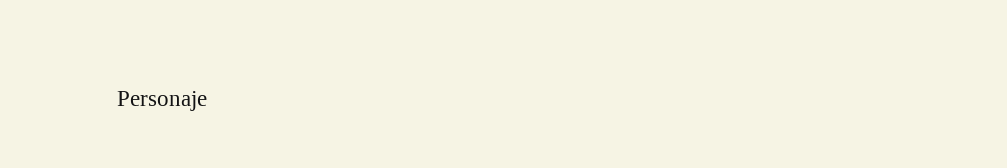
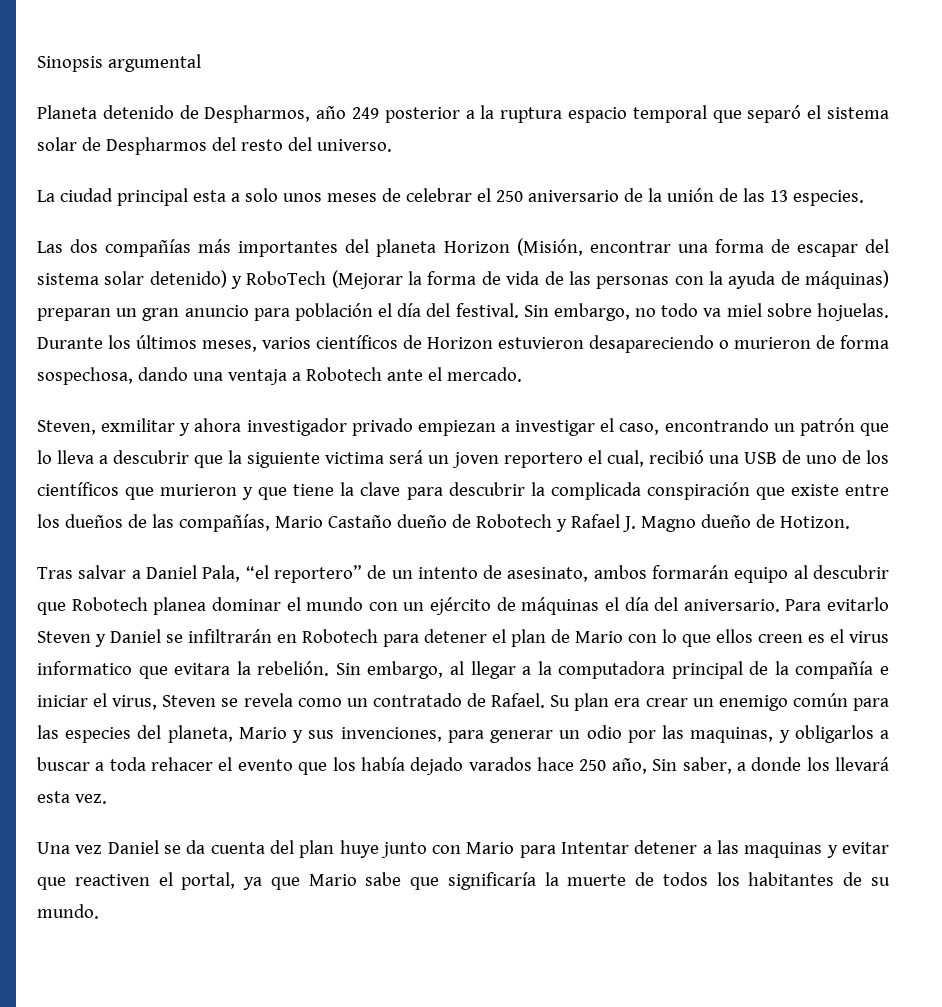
[117,91,207,111] Personaje -> [37,54,201,72] [37,105,889,123] [37,137,392,155] [37,188,864,206] [37,238,889,257] [37,270,890,289] [37,303,889,321] [37,335,889,353] [37,367,522,385] [37,418,889,436] [37,450,889,468] [37,482,890,500] [37,514,850,532] [37,565,889,583] [37,597,889,615] [37,629,889,647] [37,661,889,679] [37,693,889,711] [37,725,890,743] [37,757,889,775] [37,791,107,804] [37,840,889,858] [37,872,890,890] [37,904,99,919] Sinopsis argumental // Planeta detenido de Despharmos, año 249 posterior a la ruptura espacio temporal que separó el sistema solar de Despharmos del resto del universo. // La ciudad principal esta a solo unos meses de celebrar el 250 aniversario de la unión de las 13 especies. // Las dos compañías más importantes del planeta Horizon (Misión, encontrar una forma de escapar del sistema solar detenido) y RoboTech (Mejorar la forma de vida de las personas con la ayuda de máquinas) preparan un gran anuncio para población el día del festival. Sin embargo, no todo va miel sobre hojuelas. Durante los últimos meses, varios científicos de Horizon estuvieron desapareciendo o murieron de forma sospechosa, dando una ventaja a Robotech ante el mercado. // Steven, exmilitar y ahora investigador privado empiezan a investigar el caso, encontrando un patrón que lo lleva a descubrir que la siguiente victima será un joven reportero el cual, recibió una USB de uno de los científicos que murieron y que tiene la clave para descubrir la complicada conspiración que existe entre los dueños de las compañías, Mario Castaño dueño de Robotech y Rafael J. Magno dueño de Hotizon. // Tras salvar a Daniel Pala, “el reportero” de un intento de asesinato, ambos formarán equipo al descubrir que Robotech planea dominar el mundo con un ejército de máquinas el día del aniversario. Para evitarlo Steven y Daniel se infiltrarán en Robotech para detener el plan de Mario con lo que ellos creen es el virus informatico que evitara la rebelión. Sin embargo, al llegar a la computadora principal de la compañía e iniciar el virus, Steven se revela como un contratado de Rafael. Su plan era crear un enemigo común para las especies del planeta, Mario y sus invenciones, para generar un odio por las maquinas, y obligarlos a buscar a toda rehacer el evento que los había dejado varados hace 250 año, Sin saber, a donde los llevará esta vez. // Una vez Daniel se da cuenta del plan huye junto con Mario para Intentar detener a las maquinas y evitar que reactiven el portal, ya que Mario sabe que significaría la muerte de todos los habitantes de su mundo.

